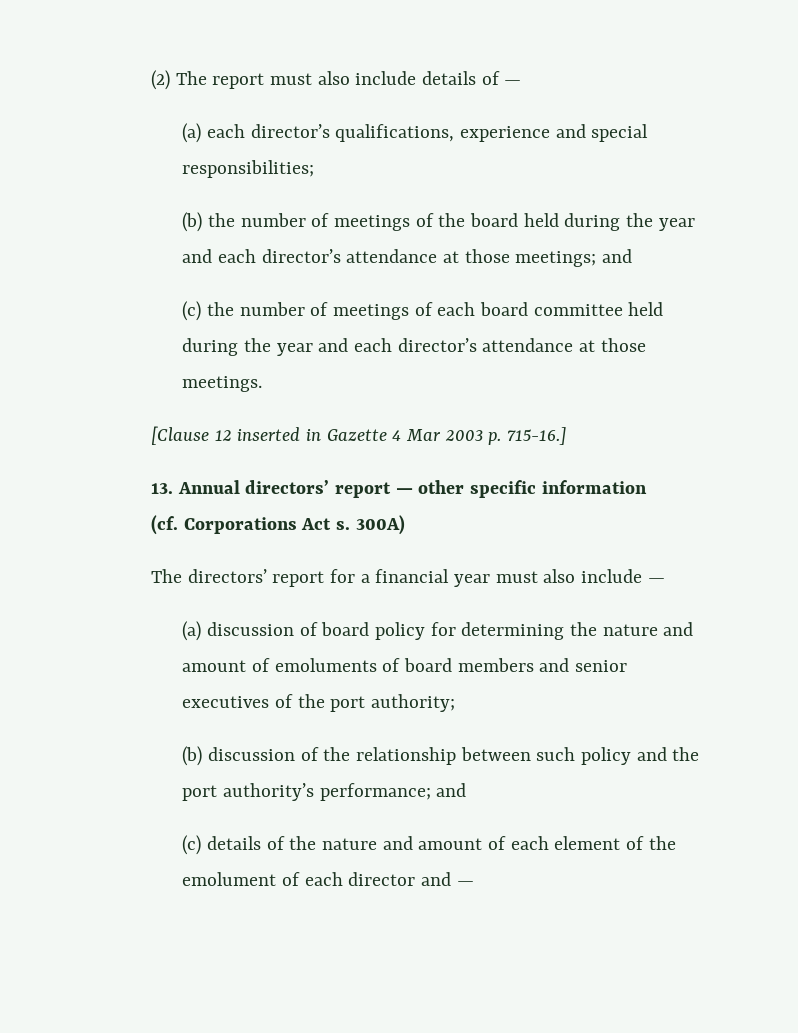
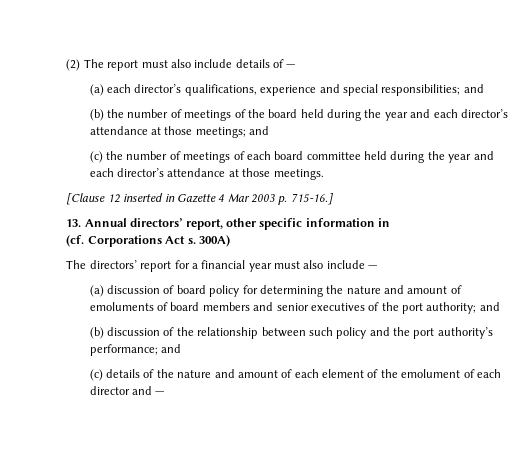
(315, 169) none -> [463,84,484,93] and
[334,482,413,498] report — -> [185,219,223,230] report,
(647, 487) none -> [378,218,391,227] in
(455, 703) none -> [479,302,500,311] and

